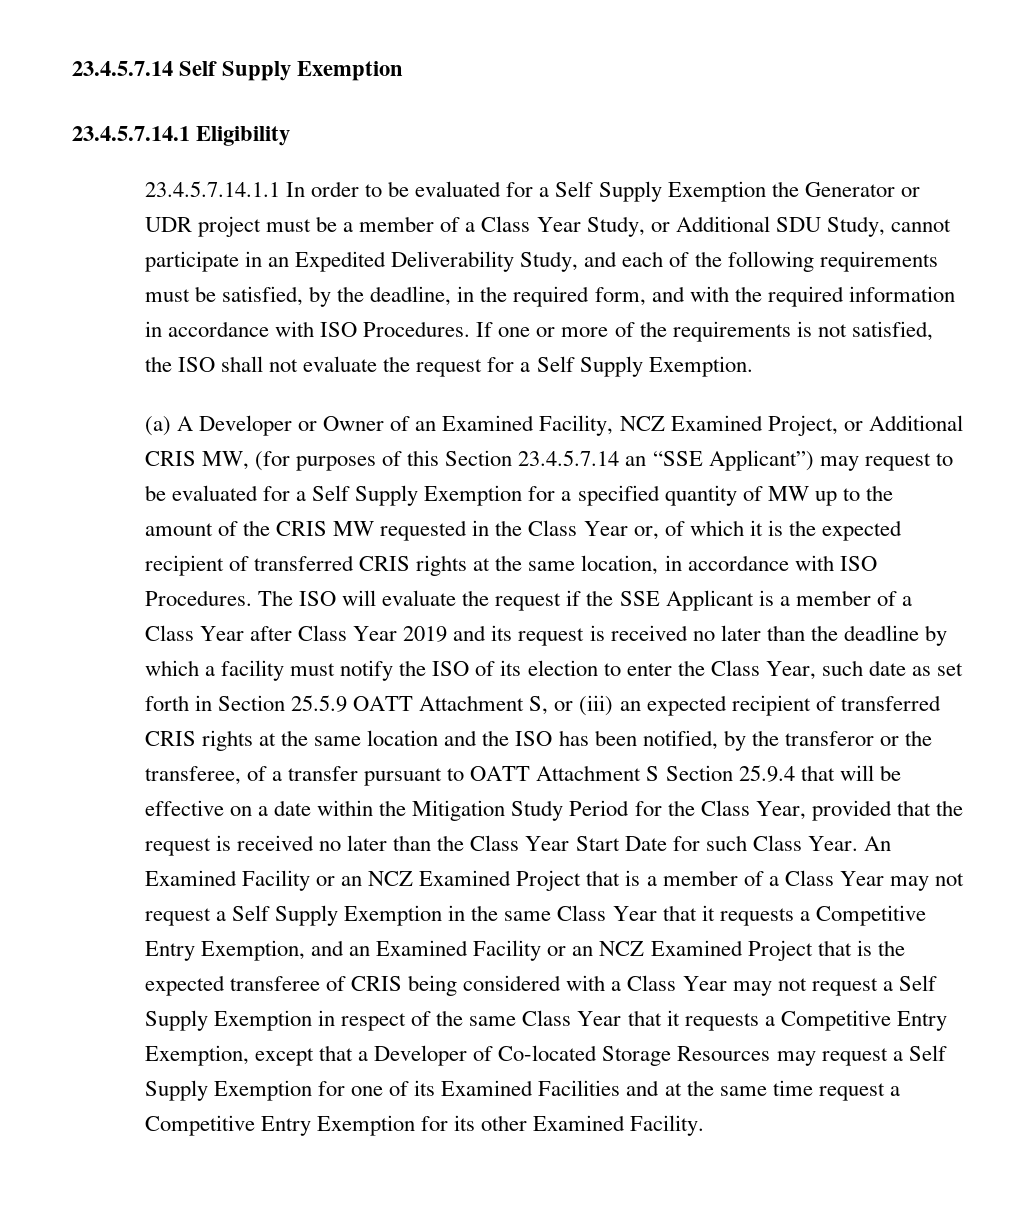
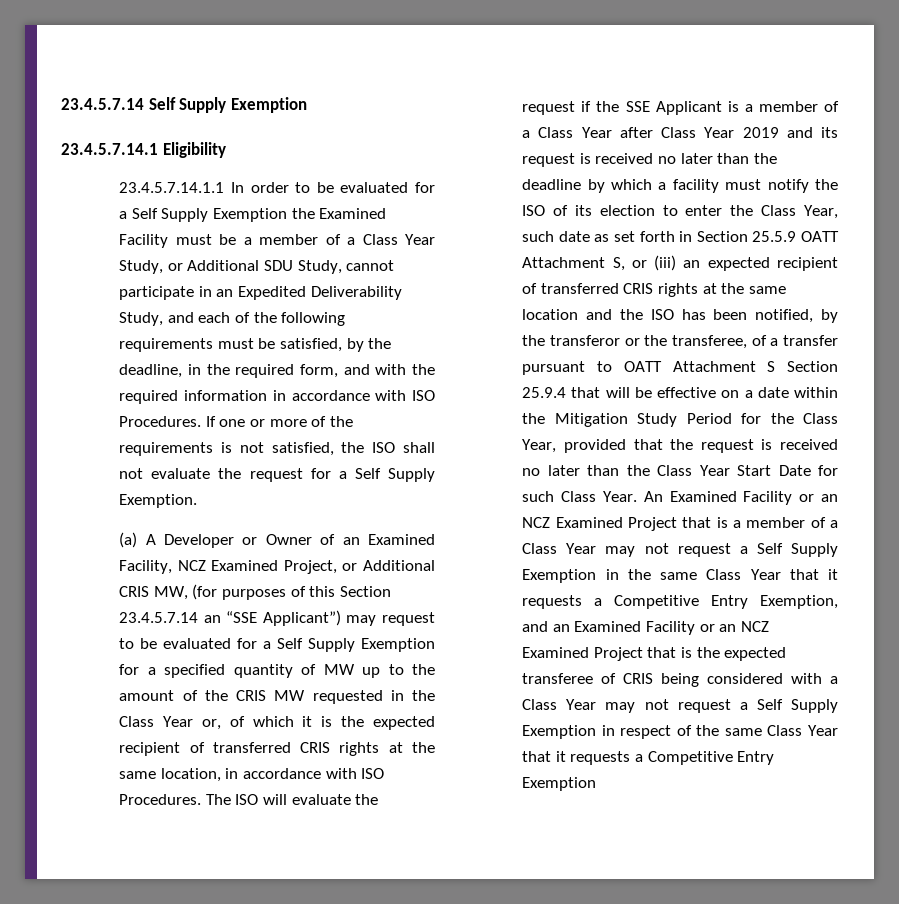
[804,182,920,197] [144,216,261,237] Generator or UDR project -> [319,208,387,219] [119,234,169,248] Examined Facility
[144,1045,947,1066] [144,1080,900,1101] [144,1115,705,1136] Exemption, except that a Developer of Co-located Storage Resources may request a Self Supply Exemption for one of its Examined Facilities and at the same time request a Competitive Entry Exemption for its other Examined Facility. -> [522,777,597,791] Exemption

